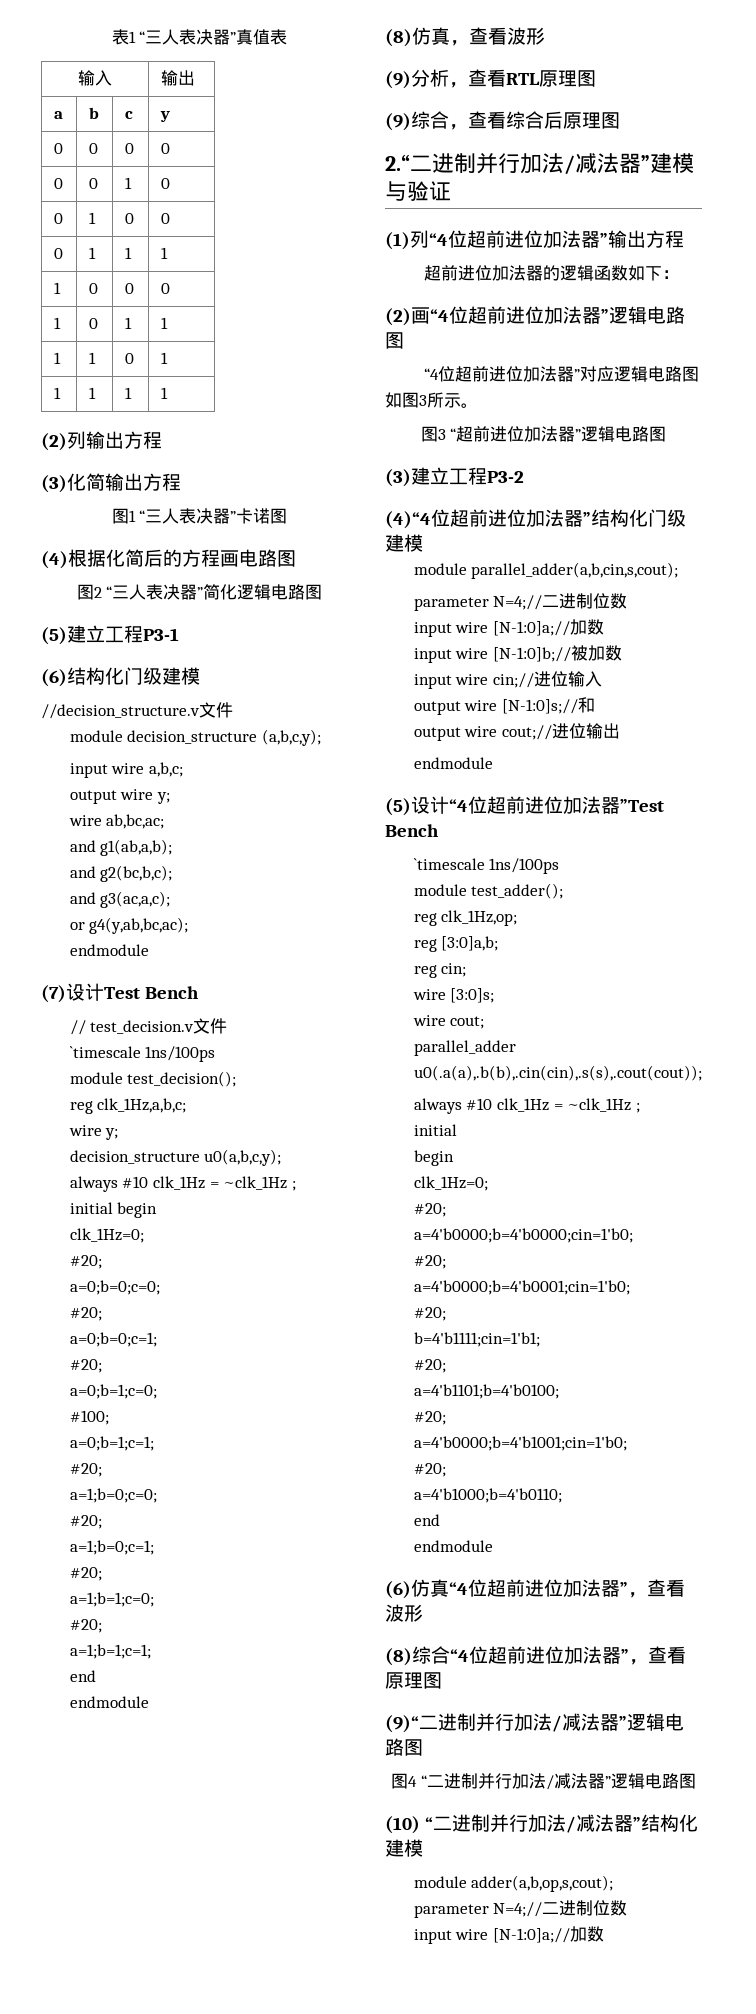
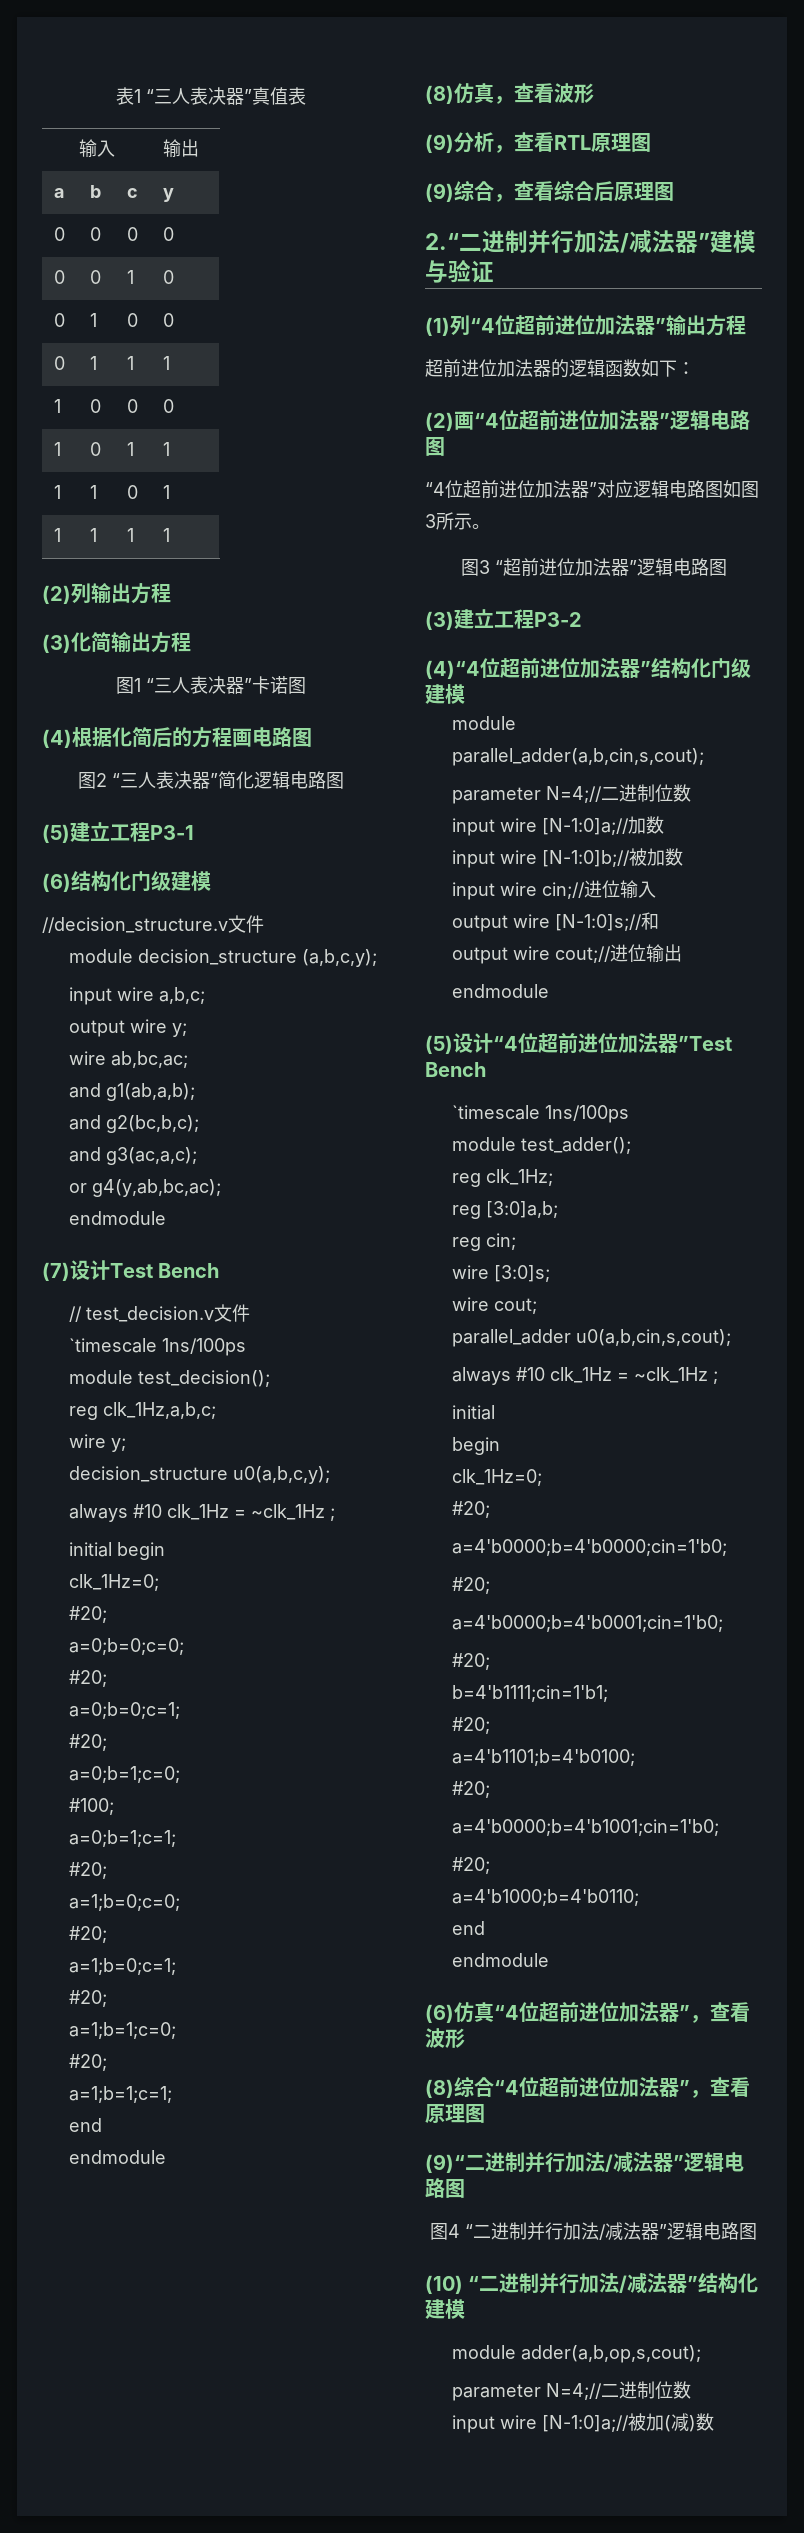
[441,910,518,926] clk_1Hz,op; -> [486,1169,554,1186] clk_1Hz;
[413,1065,702,1081] u0(.a(a),.b(b),.cin(cin),.s(s),.cout(cout)); -> [576,1329,732,1346] u0(a,b,cin,s,cout);
[570,1926,588,1942] 加 -> [628,2413,697,2432] 被加(减)

